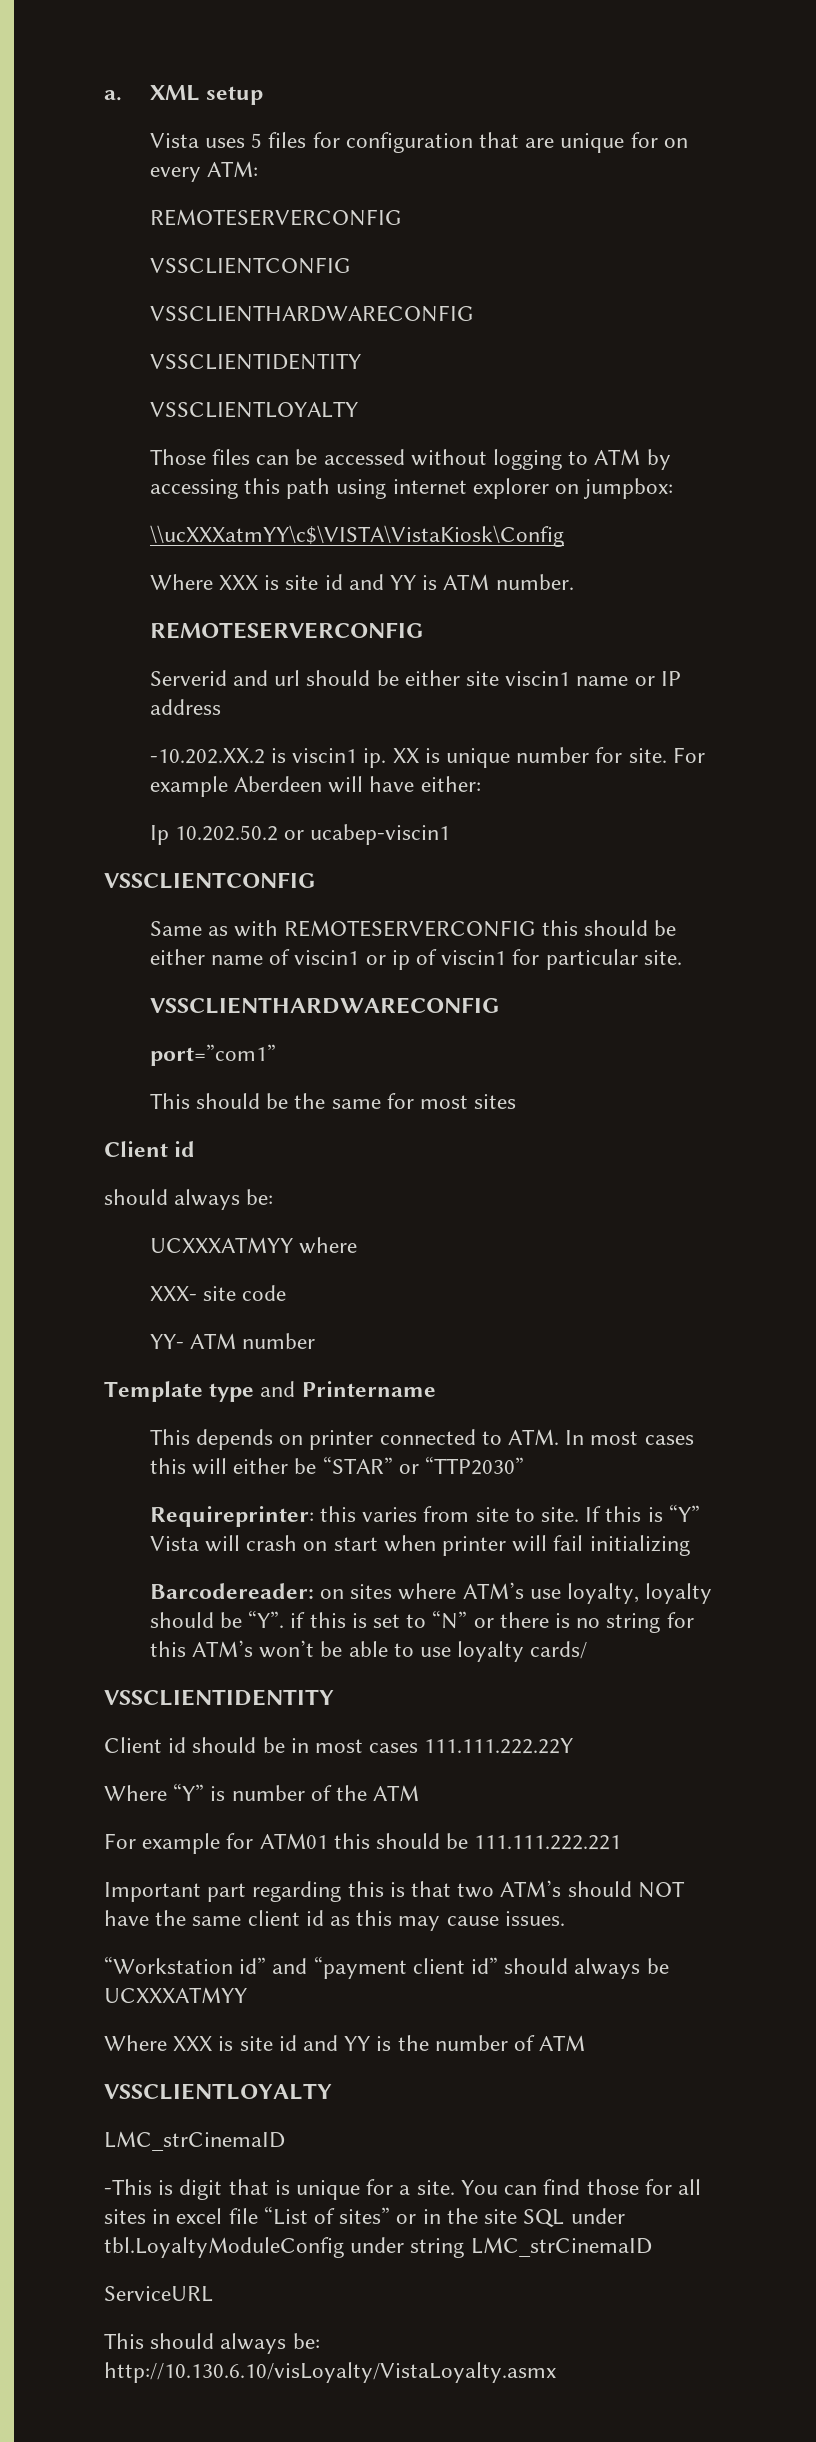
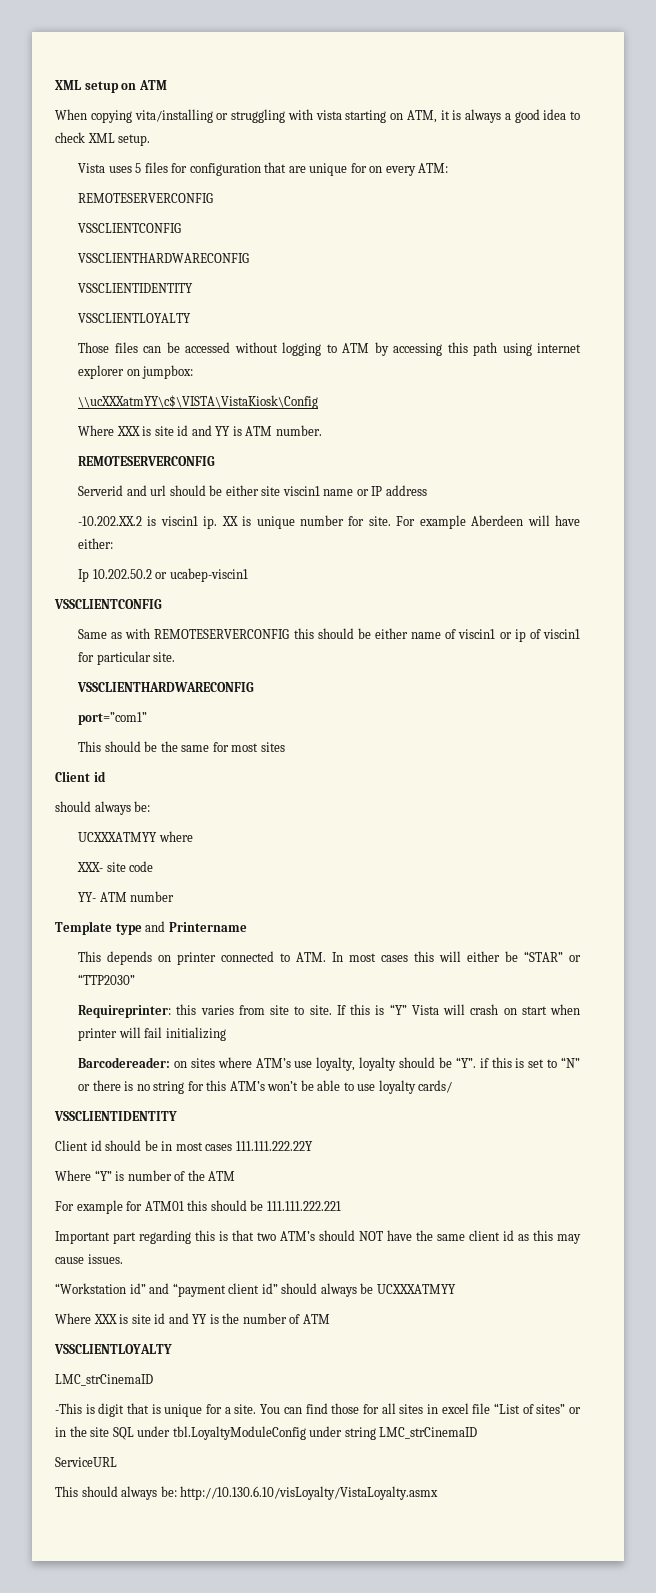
[104,90,122,101] a. -> (55, 85) none
(263, 95) none -> [121,80,167,90] [55,109,580,123] [55,132,151,146] on ATM // When copying vita/installing or struggling with vista starting on ATM, it is always a good idea to check XML setup.

